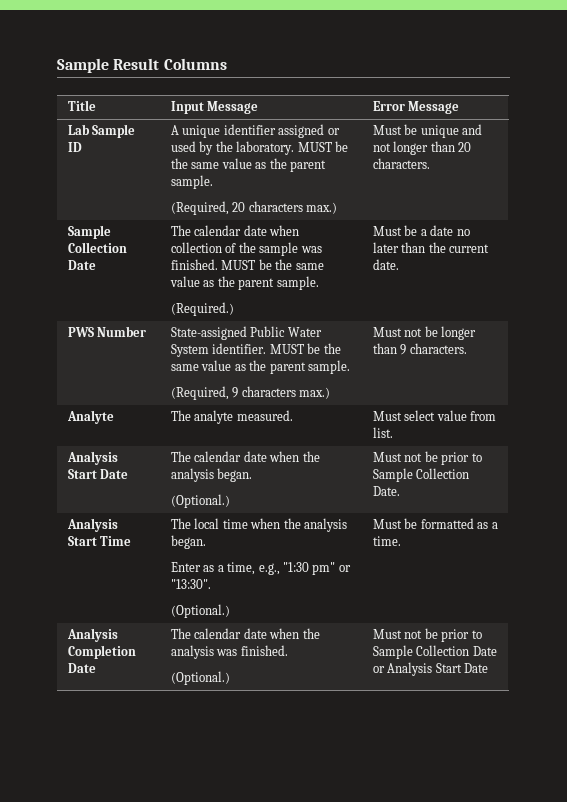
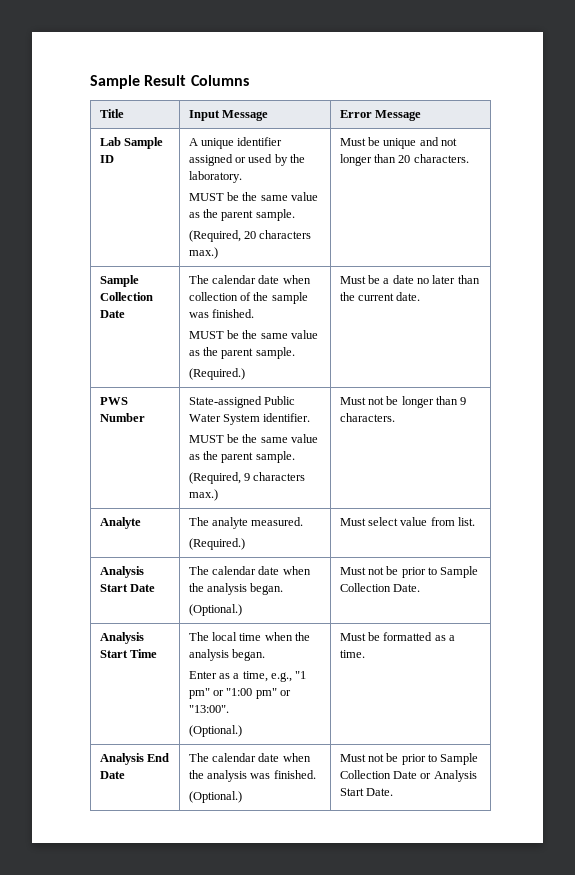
(295, 148) none -> (242, 177) //
(219, 264) none -> (254, 313) //
(267, 348) none -> (311, 417) //
(293, 415) none -> [188,538,245,550] // (Required.)
[282,562,351,575] [171,579,212,589] "1:30 pm" or "13:30". -> [295,671,307,679] [188,688,292,699] [188,705,229,713] "1 pm" or "1:00 pm" or "13:00".
[68,645,137,659] Completion -> [146,753,169,762] End
[464,663,489,673] Date -> [365,788,393,796] Date.

